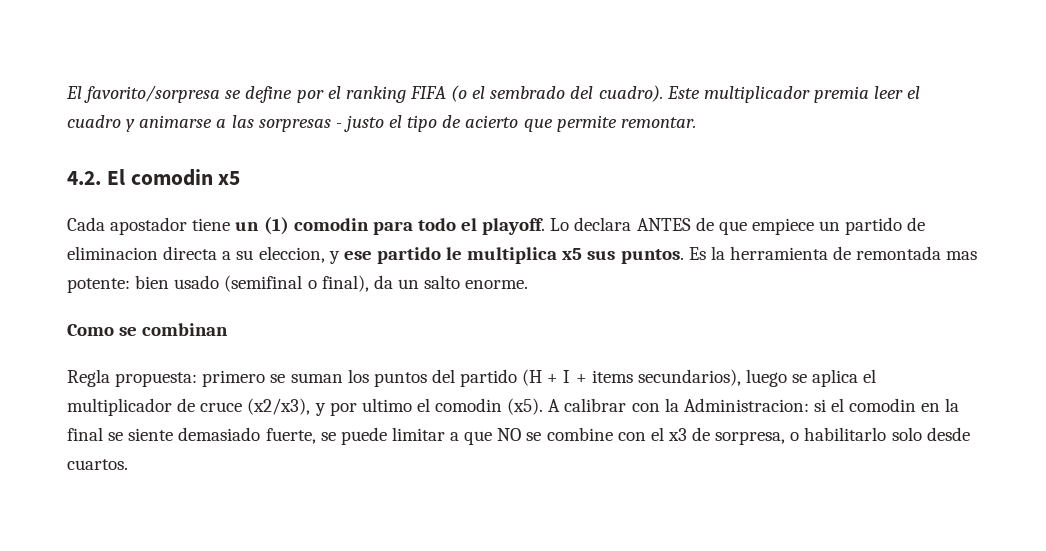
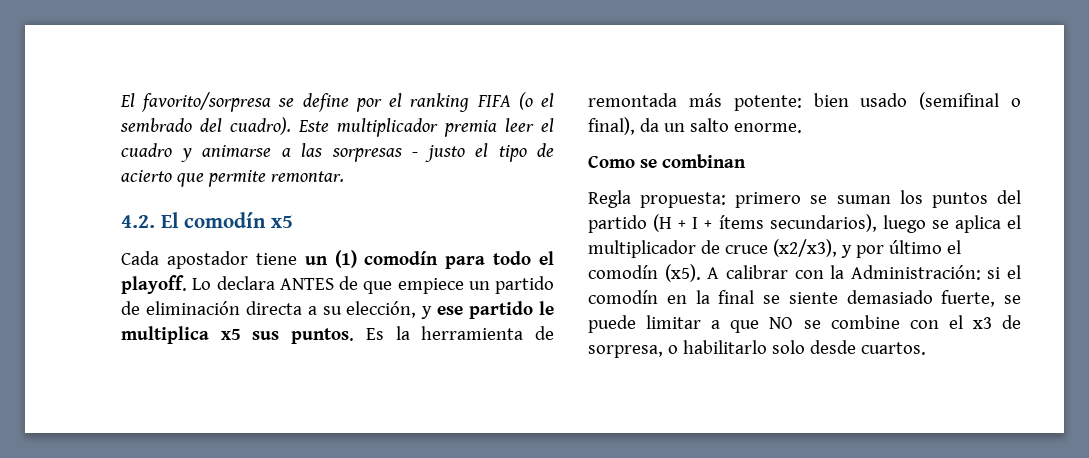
[130,169,213,186] comodin -> [184,212,267,228] comodín
[293,218,369,231] comodin -> [364,251,439,265] comodín
[67,246,158,260] eliminacion -> [145,301,240,315] eliminación
[258,246,325,263] eleccion, -> [346,301,417,318] elección,
[946,251,978,260] mas -> [688,93,722,107] más
[591,370,633,383] items -> [718,215,764,229] ítems
[361,398,503,412] ultimo el comodin -> [888,240,961,254] [588,265,658,279] último el comodín
[683,398,809,412] Administracion: -> [850,265,981,280] Administración:
[849,398,917,412] comodin -> [588,290,658,304] comodín

